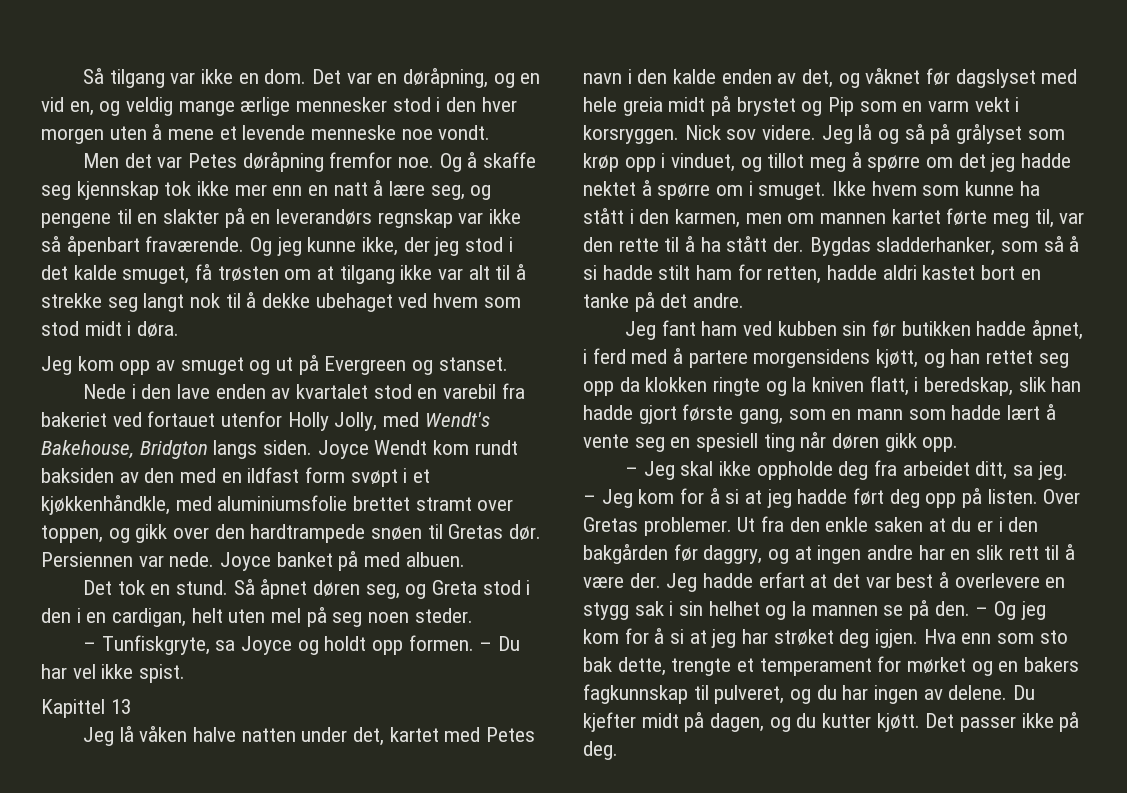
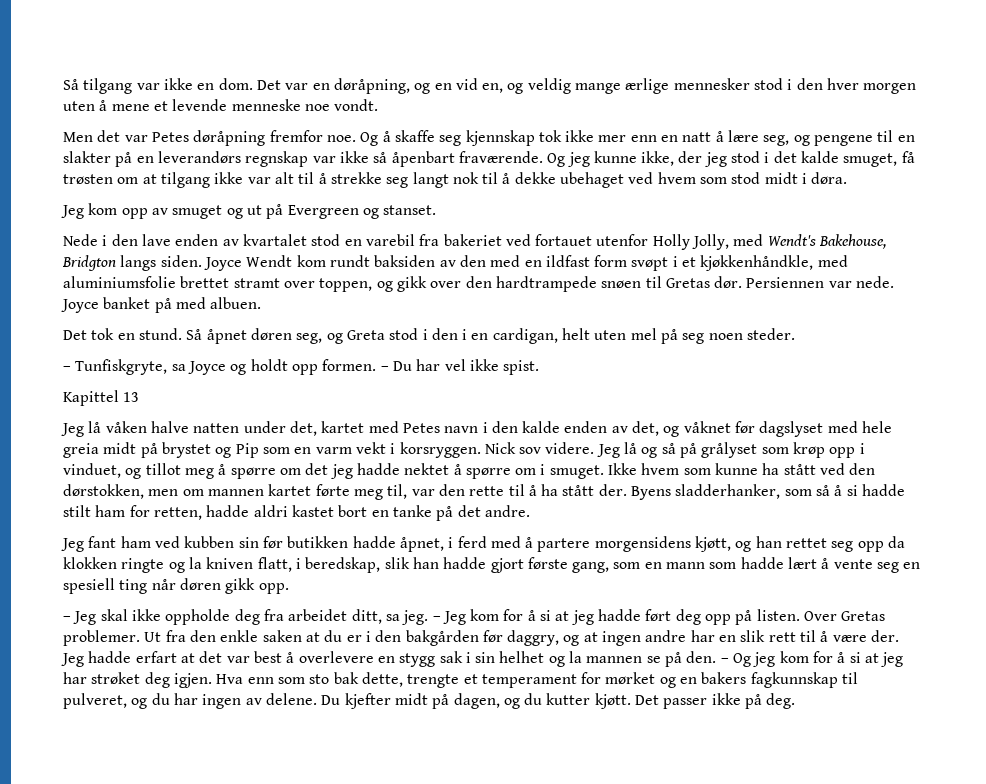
[629,209,741,228] i den karmen, -> [820,463,876,475] [63,484,144,499] ved den dørstokken,
[809,237,871,256] Bygdas -> [631,486,672,500] Byens

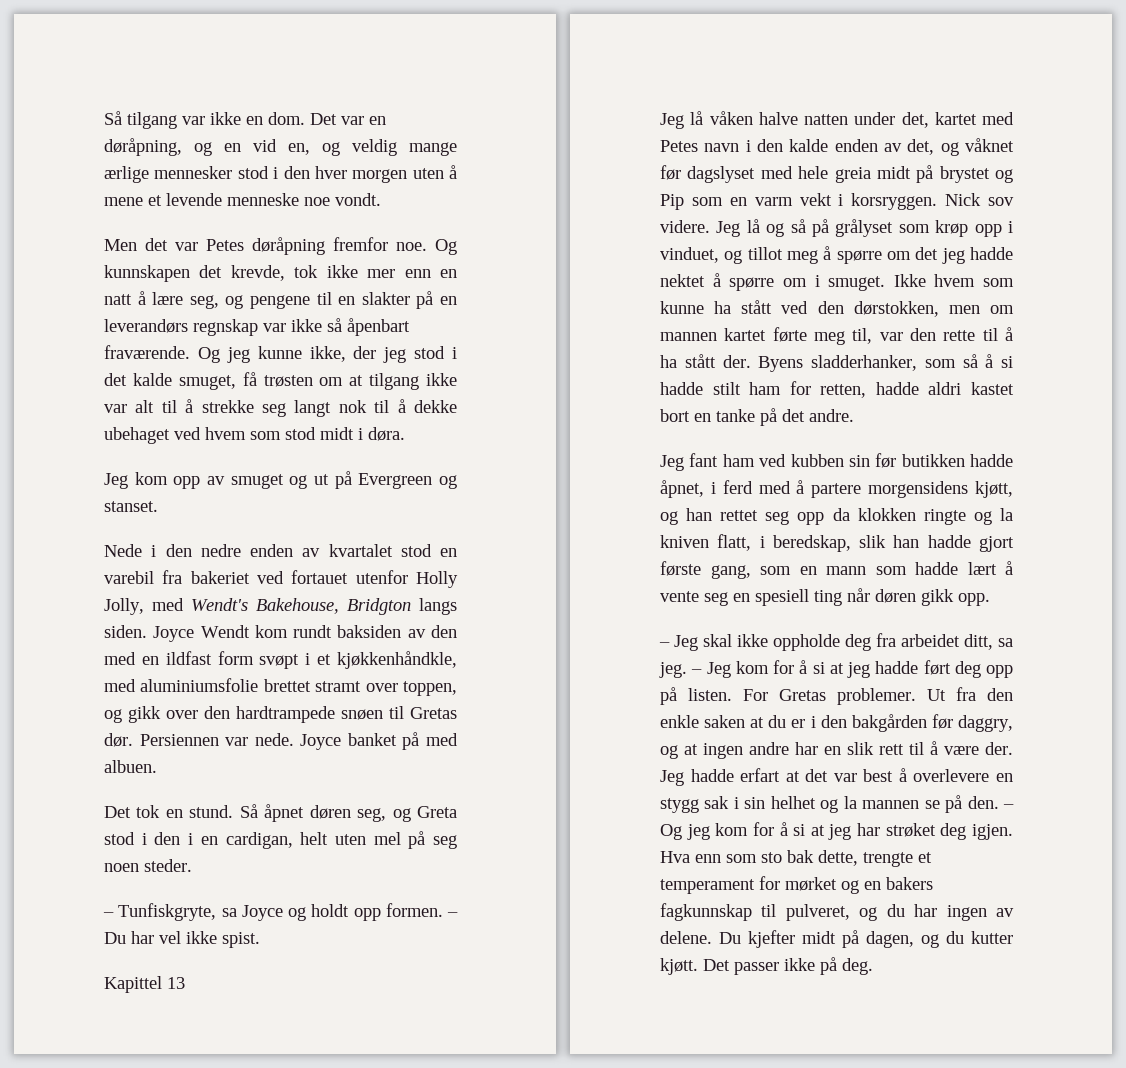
[382,130,535,146] å skaffe seg kjennskap -> [104,265,285,282] kunnskapen det krevde,
[141,234,171,246] lave -> [200,544,241,557] nedre
[804,611,838,621] Over -> [743,689,768,701] For

